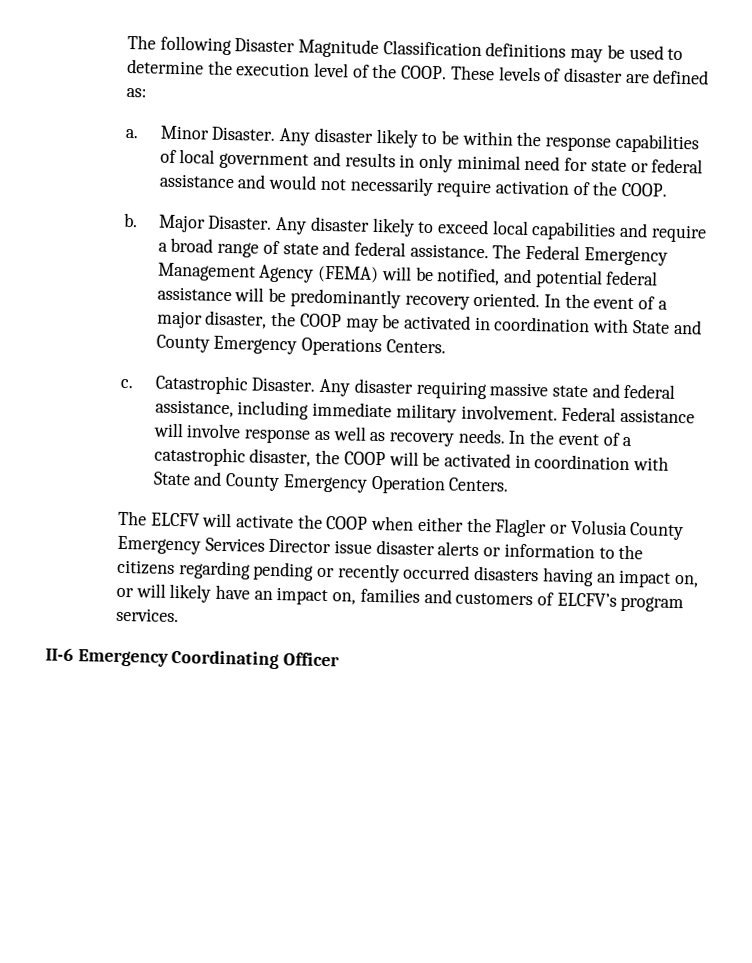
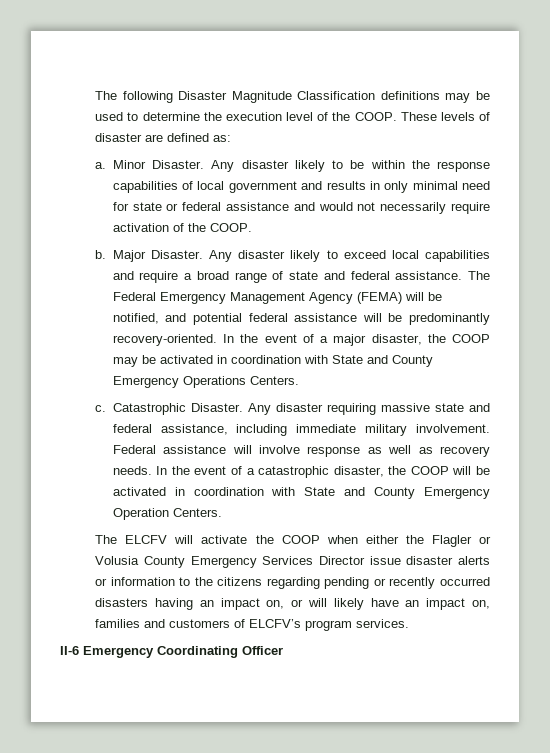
[404,291,541,310] recovery oriented. -> [112,334,217,346] recovery-oriented.

